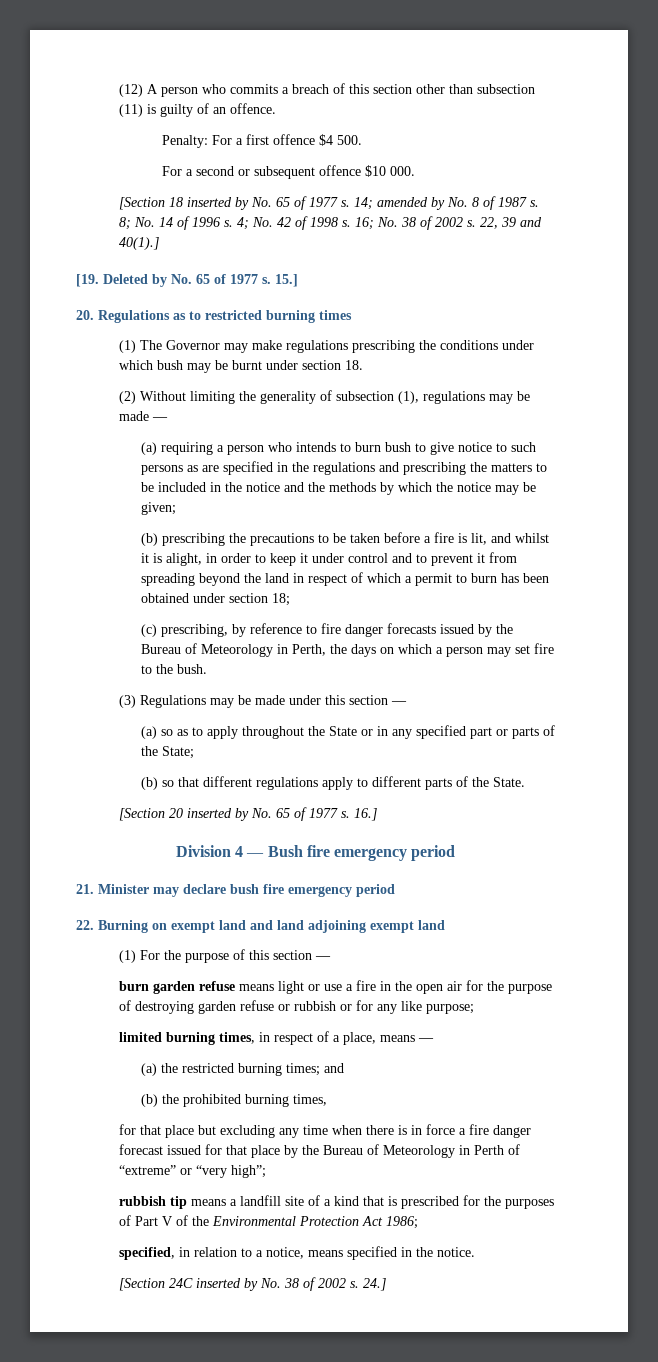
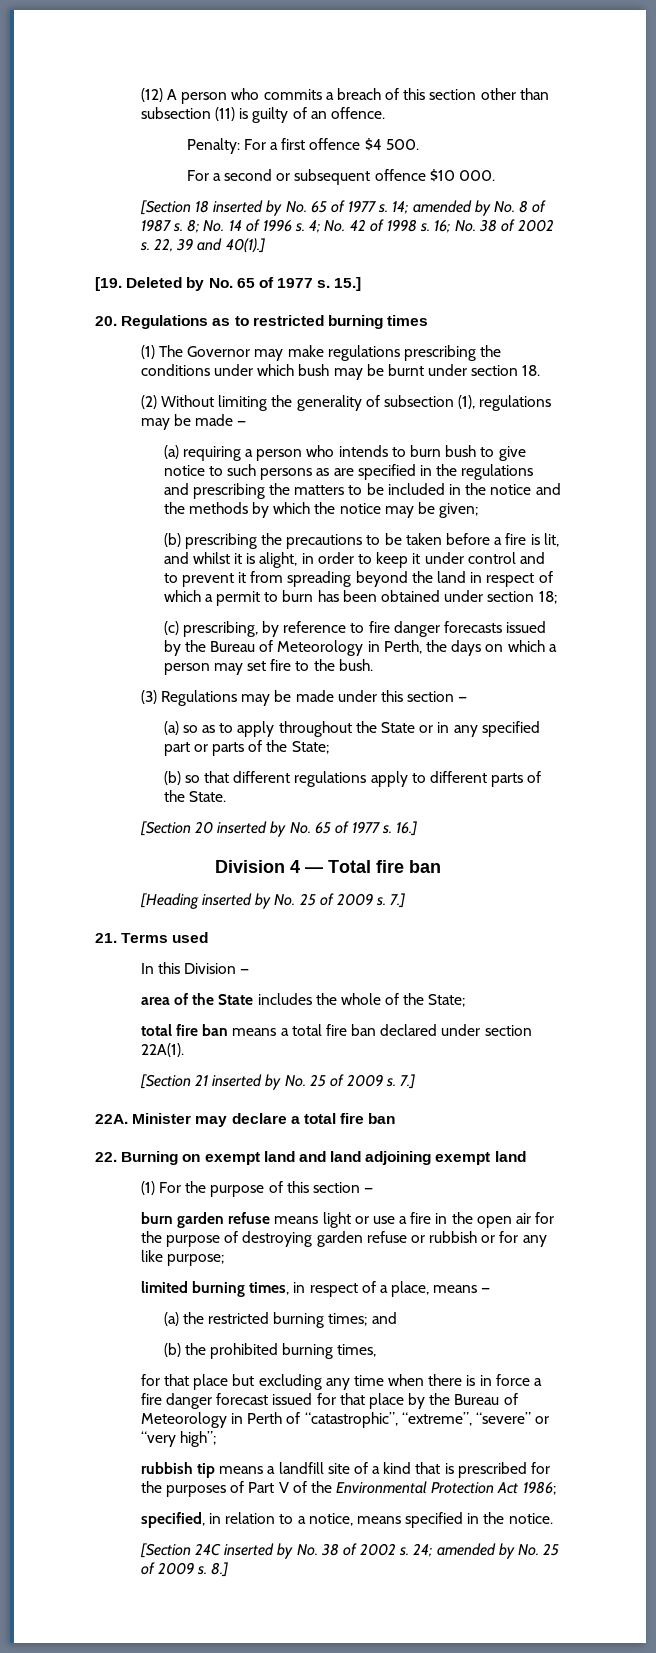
[267,845,456,861] [76,884,395,897] Bush fire emergency period // 21. Minister may declare bush fire emergency period -> [328,860,441,873] [139,893,406,909] [95,932,209,943] [140,962,250,974] [140,993,466,1007] [140,1024,532,1036] [140,1043,184,1057] [139,1074,416,1090] [95,1113,396,1127] Total fire ban // [Heading inserted by No. 25 of 2009 s. 7.] // 21. Terms used // In this Division — // area of the State includes the whole of the State; // total fire ban means a total fire ban declared under section 22A(1). // [Section 21 inserted by No. 25 of 2009 s. 7.] // 22A. Minister may declare a total fire ban
[119,1165,177,1175] “extreme” -> [304,1412,531,1428] “catastrophic”, “extreme”, “severe”
[363,1278,387,1291] 24.] -> [413,1543,560,1559] [140,1562,229,1577] 24; amended by No. 25 of 2009 s. 8.]

